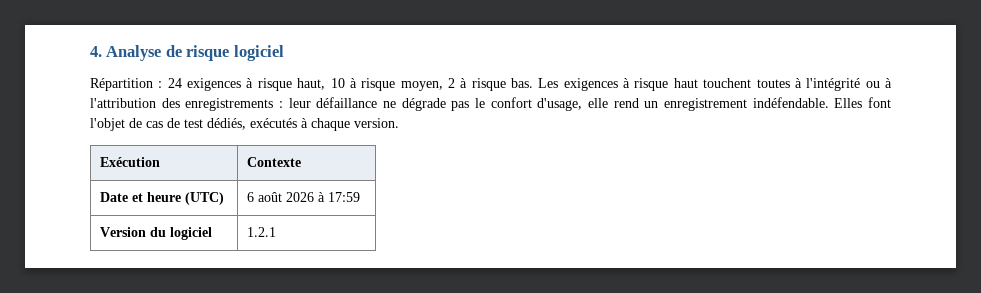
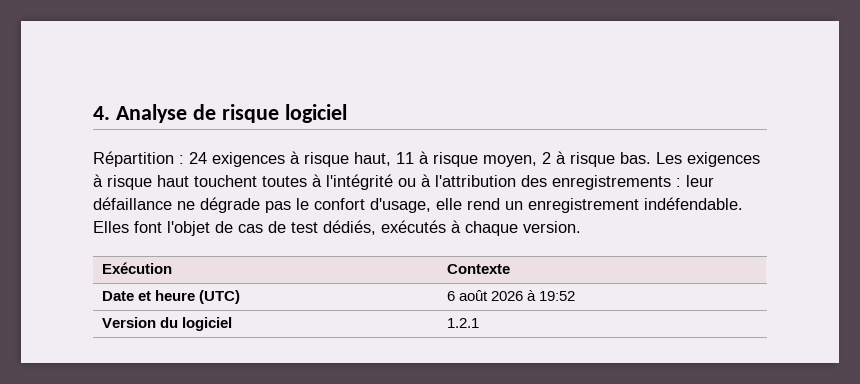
[330,78,345,88] 10 -> [396,152,414,164] 11
[327,192,360,202] 17:59 -> [539,291,576,301] 19:52

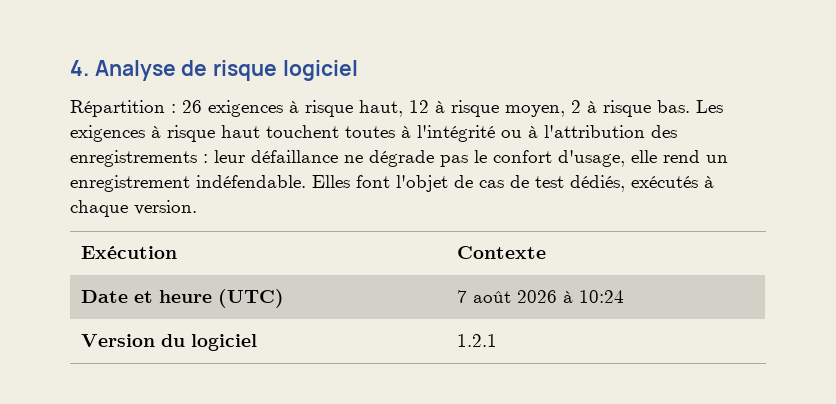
[189,152,207,164] 24 -> [182,100,202,113] 26
[396,152,414,164] 11 -> [409,100,429,113] 12
[446,291,455,301] 6 -> [456,290,467,303] 7
[539,291,576,301] 19:52 -> [578,290,624,303] 10:24

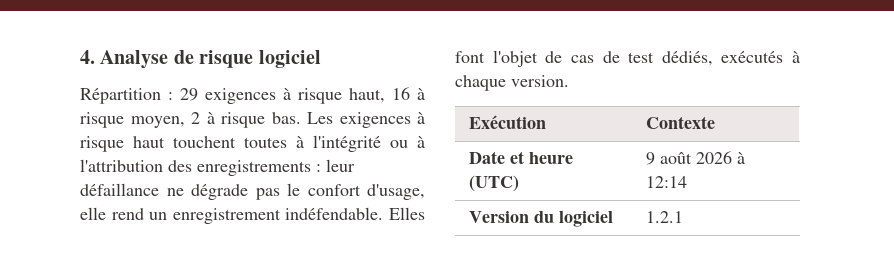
[182,100,202,113] 26 -> [180,88,198,101] 29
[409,100,429,113] 12 -> [392,87,410,100] 16
[456,290,467,303] 7 -> [646,152,656,165] 9
[578,290,624,303] 10:24 -> [646,176,688,188] 12:14

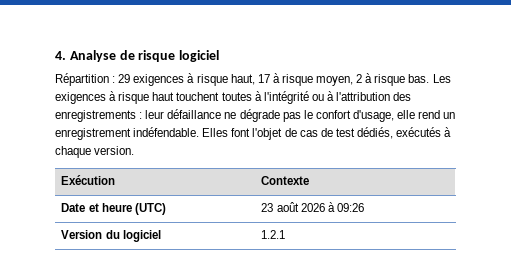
[392,87,410,100] 16 -> [257,74,270,83] 17
[646,152,656,165] 9 -> [261,203,274,212] 23
[646,176,688,188] 12:14 -> [336,203,364,212] 09:26

